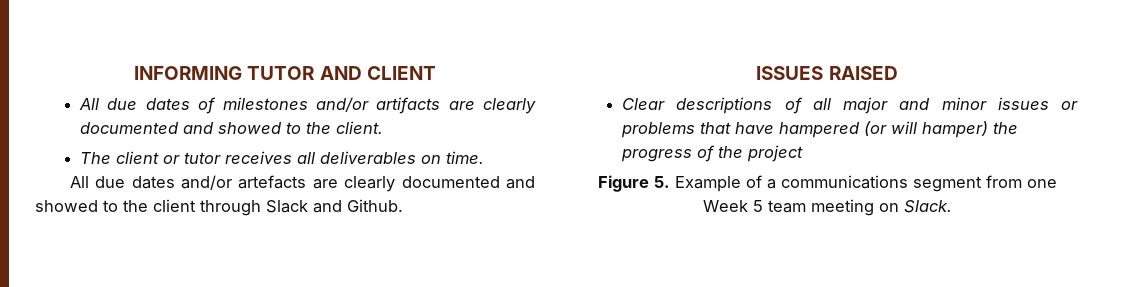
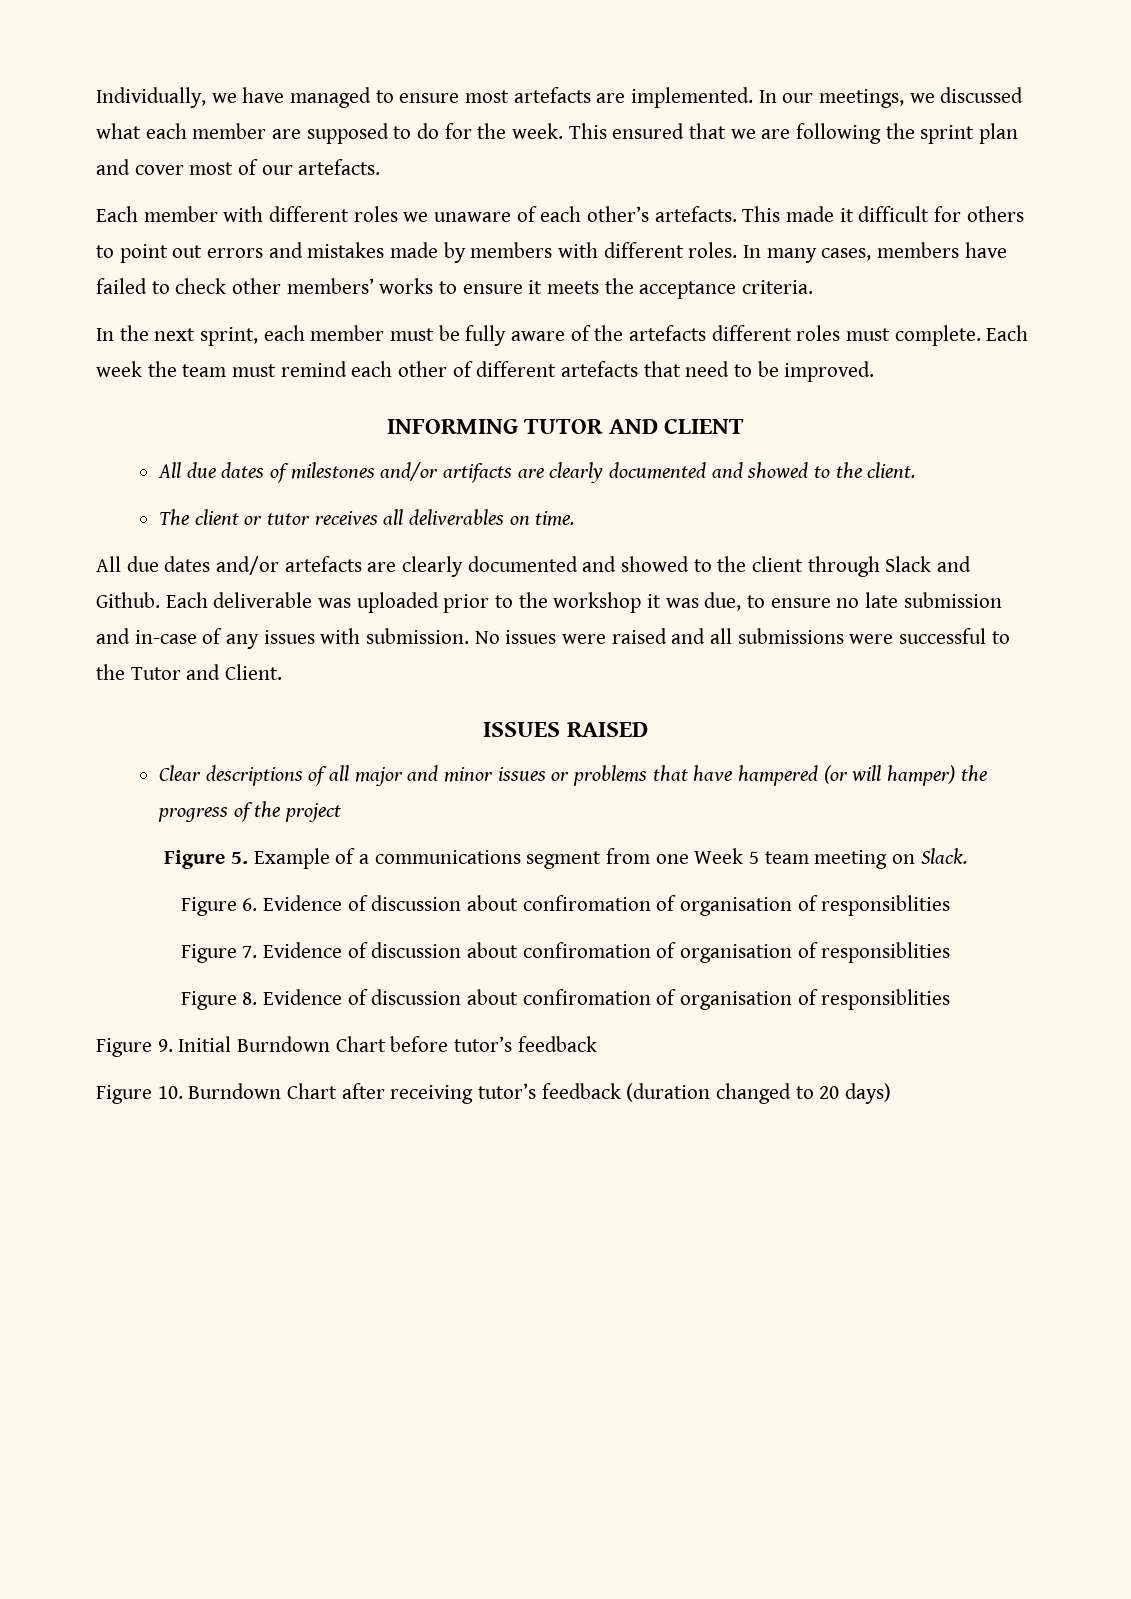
(134, 73) none -> [96,87,1024,108] [96,123,1019,144] [96,159,381,175] [96,206,1024,222] [96,242,1007,263] [96,278,814,299] [96,325,1029,346] [96,361,875,382] Individually, we have managed to ensure most artefacts are implemented. In our meetings, we discussed what each member are supposed to do for the week. This ensured that we are following the sprint plan and cover most of our artefacts. // Each member with different roles we unaware of each other’s artefacts. This made it difficult for others to point out errors and mistakes made by members with different roles. In many cases, members have failed to check other members’ works to ensure it meets the acceptance criteria. // In the next sprint, each member must be fully aware of the artefacts different roles must complete. Each week the team must remind each other of different artefacts that need to be improved. //
(403, 205) none -> [165,592,1002,613] [96,628,1010,649] [96,664,283,680] Each deliverable was uploaded prior to the workshop it was due, to ensure no late submission and in-case of any issues with submission. No issues were raised and all submissions were successful to the Tutor and Client.
(952, 206) none -> [180,895,951,916] [180,942,951,963] [180,989,951,1010] [96,1036,597,1057] [96,1083,892,1104] // Figure 6. Evidence of discussion about confiromation of organisation of responsiblities // Figure 7. Evidence of discussion about confiromation of organisation of responsiblities // Figure 8. Evidence of discussion about confiromation of organisation of responsiblities // Figure 9. Initial Burndown Chart before tutor’s feedback // Figure 10. Burndown Chart after receiving tutor’s feedback (duration changed to 20 days)

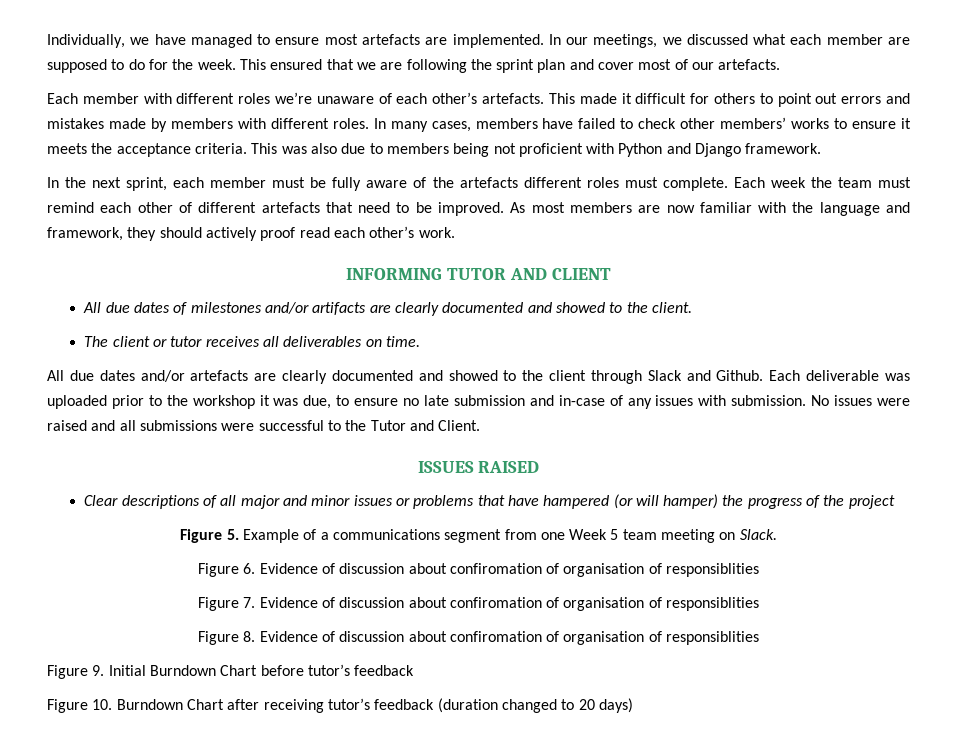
[403,212,429,222] we -> [275,92,313,104] we’re
(814, 287) none -> [251,143,822,157] This was also due to members being not proficient with Python and Django framework.
(875, 371) none -> [510,202,910,216] [47,226,455,241] As most members are now familiar with the language and framework, they should actively proof read each other’s work.

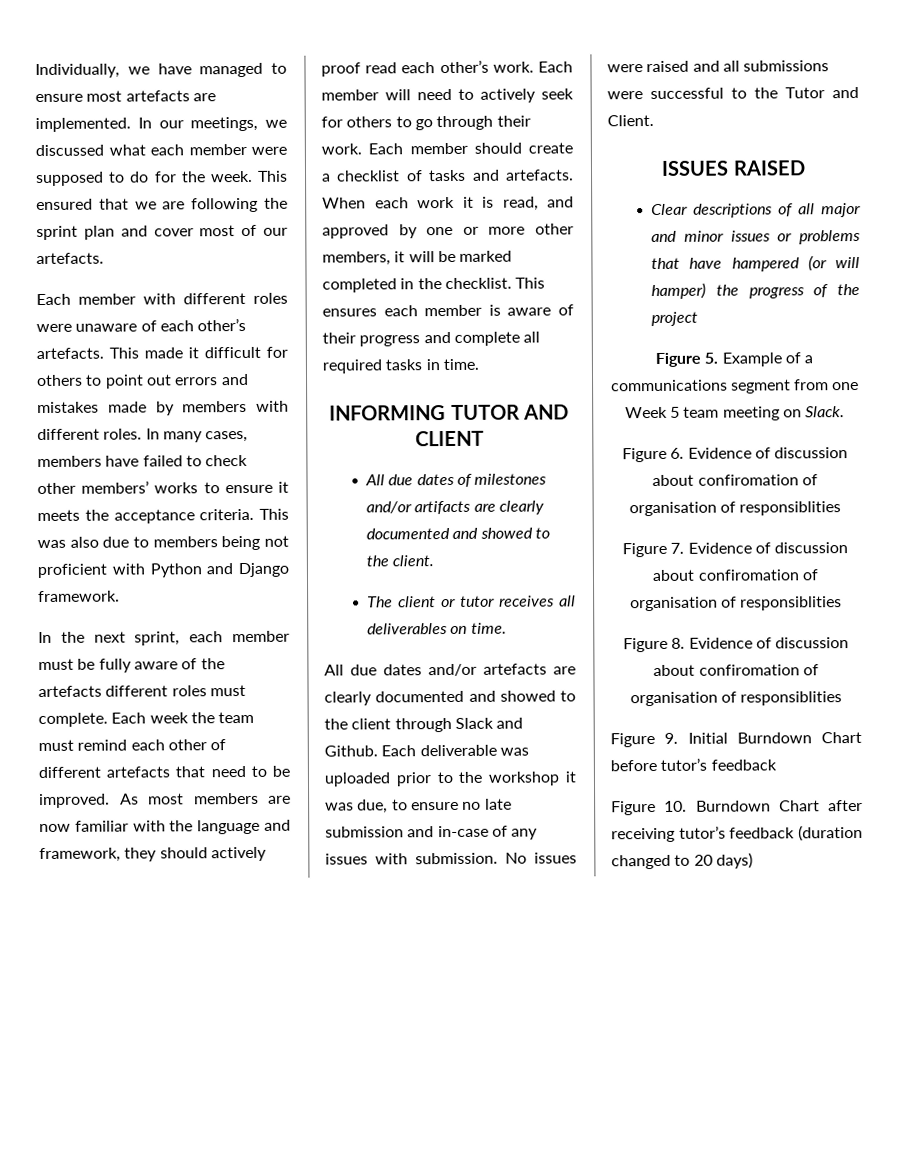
[888,37,911,45] are -> [251,146,287,155] were
[275,92,313,104] we’re -> [36,323,72,333] were
(455, 232) none -> [538,61,573,73] [321,88,574,103] [321,115,531,131] [321,142,573,155] [322,169,574,182] [322,196,574,211] [322,223,574,239] [322,250,513,266] [322,277,546,293] [322,304,574,317] [322,331,541,347] [322,358,479,374] Each member will need to actively seek for others to go through their work. Each member should create a checklist of tasks and artefacts. When each work it is read, and approved by one or more other members, it will be marked completed in the checklist. This ensures each member is aware of their progress and complete all required tasks in time.

